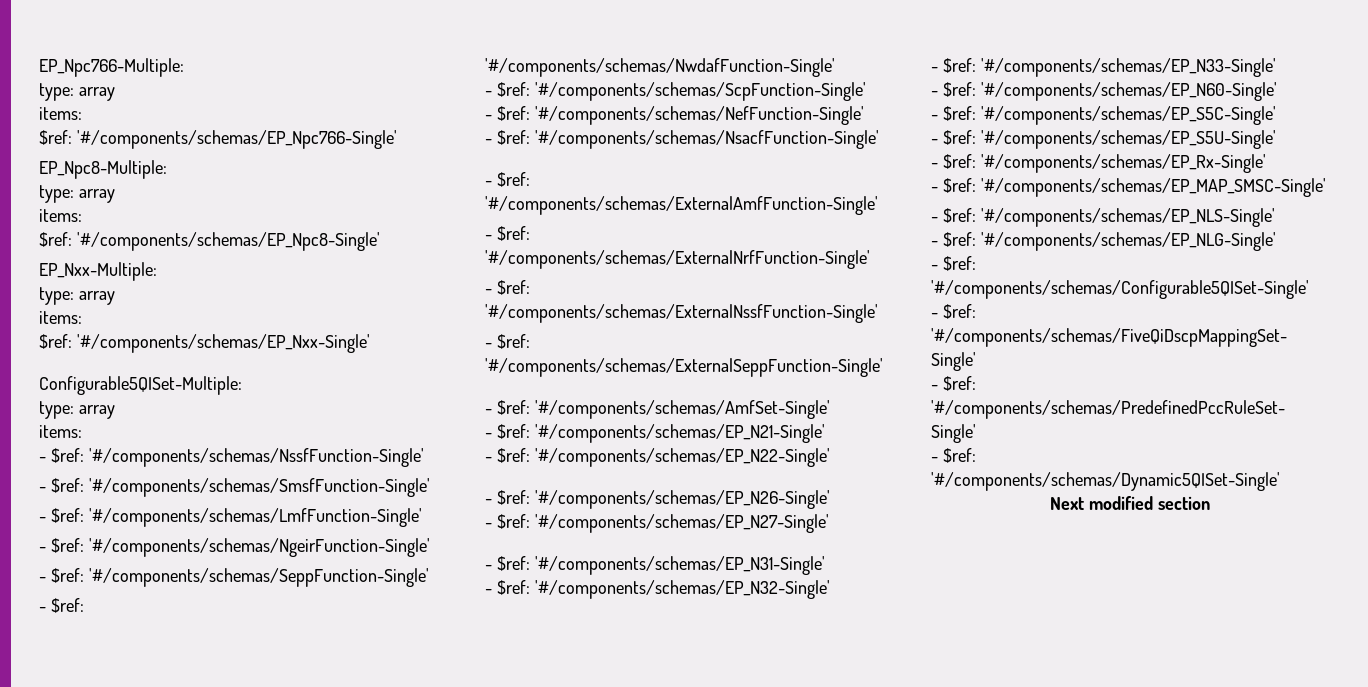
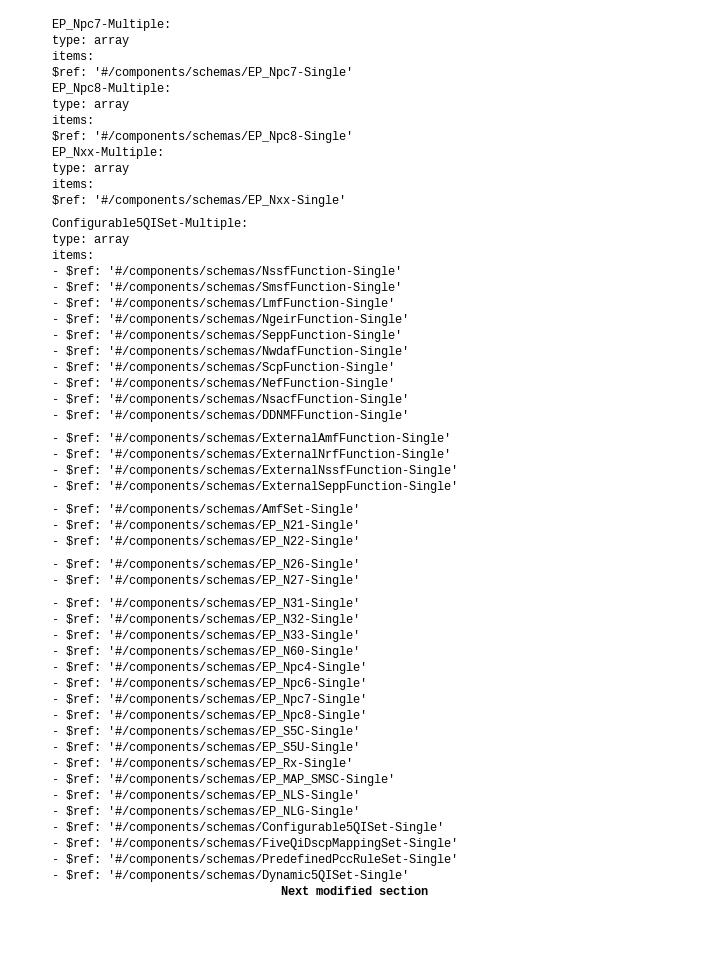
[39,58,184,77] [39,83,115,101] [39,107,82,120] [39,130,397,149] EP_Npc766-Multiple: // type: array // items: // $ref: '#/components/schemas/EP_Npc766-Single' -> [52,19,171,31] [52,35,129,47] [52,51,94,60] [52,67,353,79] EP_Npc7-Multiple: // type: array // items: // $ref: '#/components/schemas/EP_Npc7-Single'
(879, 139) none -> [52,410,409,422] // - $ref: '#/components/schemas/DDNMFFunction-Single'
(1277, 91) none -> [52,662,367,674] [52,678,367,690] [52,694,367,706] [52,710,367,722] // - $ref: '#/components/schemas/EP_Npc4-Single' // - $ref: '#/components/schemas/EP_Npc6-Single' // - $ref: '#/components/schemas/EP_Npc7-Single' // - $ref: '#/components/schemas/EP_Npc8-Single'

